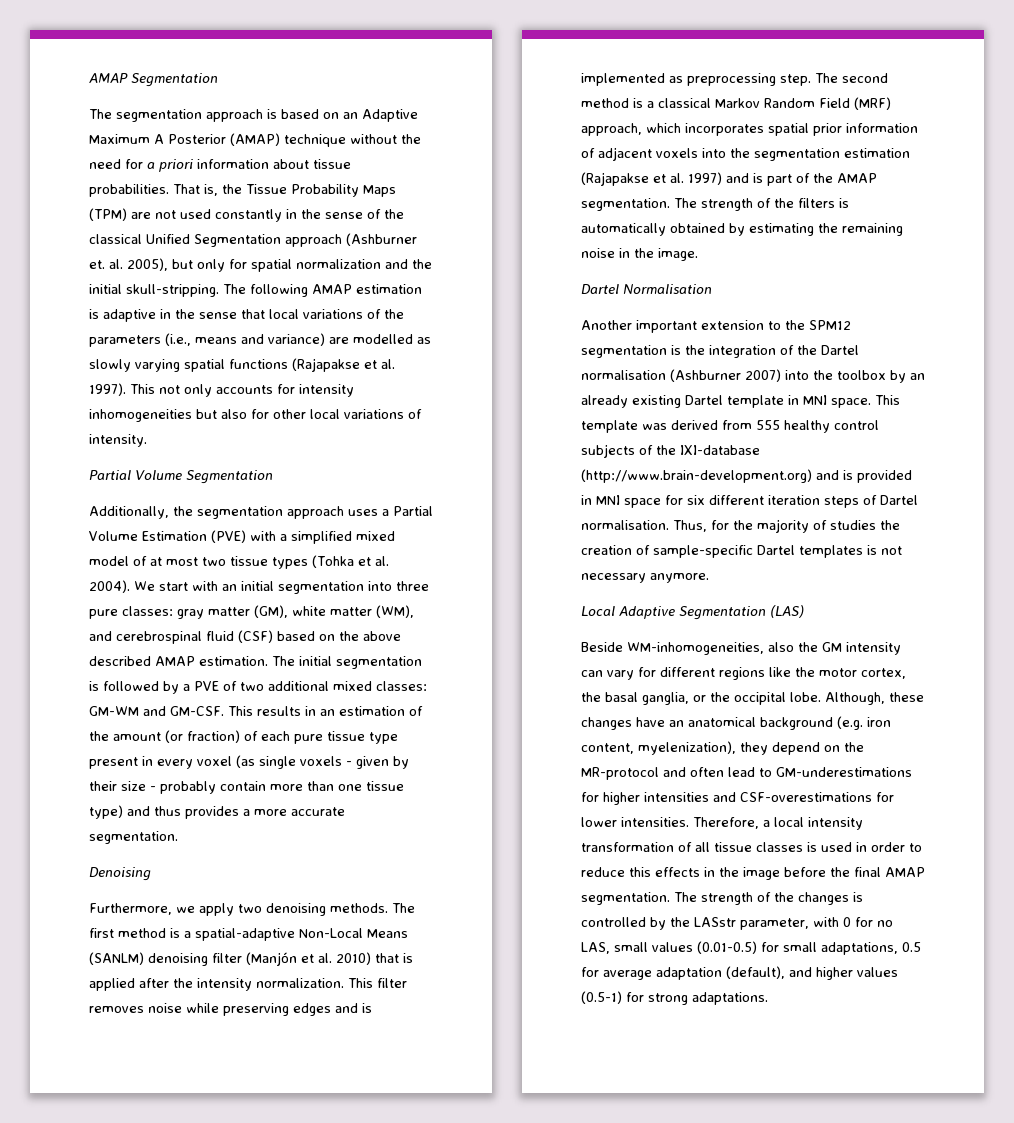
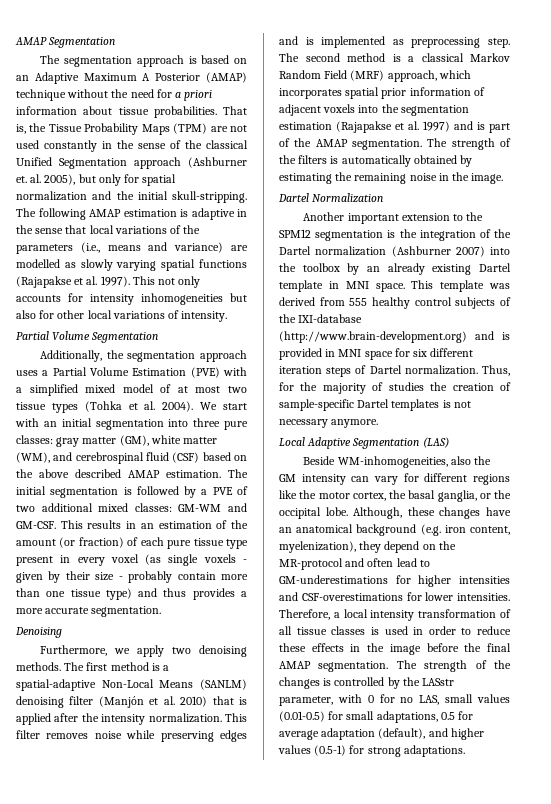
[623,284,712,294] Normalisation -> [312,193,384,203] Normalization
[581,370,666,380] normalisation -> [315,246,387,256] normalization
[581,520,669,530] normalisation. -> [404,365,478,375] normalization.
[629,867,651,877] this -> [279,643,306,652] these

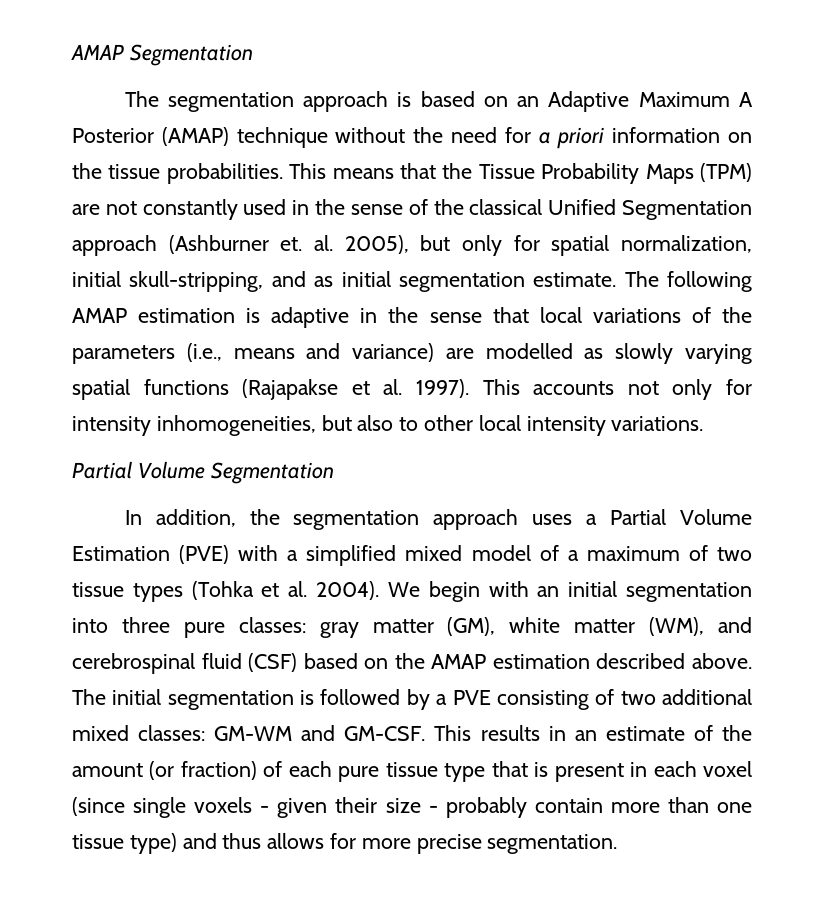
[83,106,247,118] [16,124,26,134] about tissue probabilities. That is, -> [728,132,752,143] [72,163,436,184] on the tissue probabilities. This means that
[16,140,97,152] used constantly -> [142,199,287,220] constantly used
[16,191,247,203] normalization and the initial skull-stripping. -> [621,235,753,253] [72,271,617,292] normalization, initial skull-stripping, and as initial segmentation estimate.
(155, 280) none -> [533,381,615,395] accounts
[16,295,61,302] accounts -> (713, 389) none
[141,293,223,305] inhomogeneities -> [156,415,316,436] inhomogeneities,
[39,310,55,319] for -> [399,417,419,431] to
[112,310,228,322] variations of intensity. -> [526,416,704,436] intensity variations.
[40,350,103,362] Additionally, -> [124,509,236,527] In addition,
[177,386,221,393] at most -> [567,545,708,561] a maximum of
[223,403,247,410] start -> [428,581,480,602] begin
[39,469,221,478] above described AMAP estimation. -> [431,653,752,669] AMAP estimation described above.
(233, 491) none -> [496,690,589,710] consisting
[158,521,212,529] estimation -> [605,726,685,741] estimate
[16,554,162,566] present in every voxel (as -> [491,761,752,782] [72,797,125,816] that is present in each voxel (since
[48,571,61,583] by -> (328, 808) none
[192,588,247,600] [16,606,162,617] [15,627,62,638] [40,645,247,657] [16,662,170,671] [16,679,247,691] [16,696,247,708] [16,713,248,725] [16,730,247,742] [279,36,510,48] [279,53,510,62] [279,70,471,82] [279,87,485,99] [279,104,469,116] [279,121,510,133] [279,138,511,150] [279,155,473,167] [279,172,504,184] [278,193,384,203] [303,212,484,224] [279,229,511,241] [279,246,510,257] [279,263,511,275] [279,280,510,292] [279,297,511,309] [279,314,363,323] [279,331,510,343] [279,348,474,360] [279,365,510,377] [279,382,511,394] [279,399,471,411] [279,419,379,428] [279,437,449,449] [303,456,492,468] [279,473,510,485] [279,490,511,502] [279,507,511,519] [279,524,510,536] [279,541,456,553] [279,558,430,570] [279,575,510,587] [279,592,510,601] [279,609,511,621] [279,626,511,635] [279,643,511,655] [279,660,511,672] [279,677,455,689] [279,694,510,706] [279,711,474,723] [279,728,484,740] [278,745,465,757] provides a more accurate segmentation. // Denoising // Furthermore, we apply two denoising methods. The first method is a spatial-adaptive Non-Local Means (SANLM) denoising filter (Manjón et al. 2010) that is applied after the intensity normalization. This filter removes noise while preserving edges and is implemented as preprocessing step. The second method is a classical Markov Random Field (MRF) approach, which incorporates spatial prior information of adjacent voxels into the segmentation estimation (Rajapakse et al. 1997) and is part of the AMAP segmentation. The strength of the filters is automatically obtained by estimating the remaining noise in the image. // Dartel Normalization // Another important extension to the SPM12 segmentation is the integration of the Dartel normalization (Ashburner 2007) into the toolbox by an already existing Dartel template in MNI space. This template was derived from 555 healthy control subjects of the IXI-database (http://www.brain-development.org) and is provided in MNI space for six different iteration steps of Dartel normalization. Thus, for the majority of studies the creation of sample-specific Dartel templates is not necessary anymore. // Local Adaptive Segmentation (LAS) // Beside WM-inhomogeneities, also the GM intensity can vary for different regions like the motor cortex, the basal ganglia, or the occipital lobe. Although, these changes have an anatomical background (e.g. iron content, myelenization), they depend on the MR-protocol and often lead to GM-underestimations for higher intensities and CSF-overestimations for lower intensities. Therefore, a local intensity transformation of all tissue classes is used in order to reduce these effects in the image before the final AMAP segmentation. The strength of the changes is controlled by the LASstr parameter, with 0 for no LAS, small values (0.01-0.5) for small adaptations, 0.5 for average adaptation (default), and higher values (0.5-1) for strong adaptations. -> [267,833,618,854] allows for more precise segmentation.

